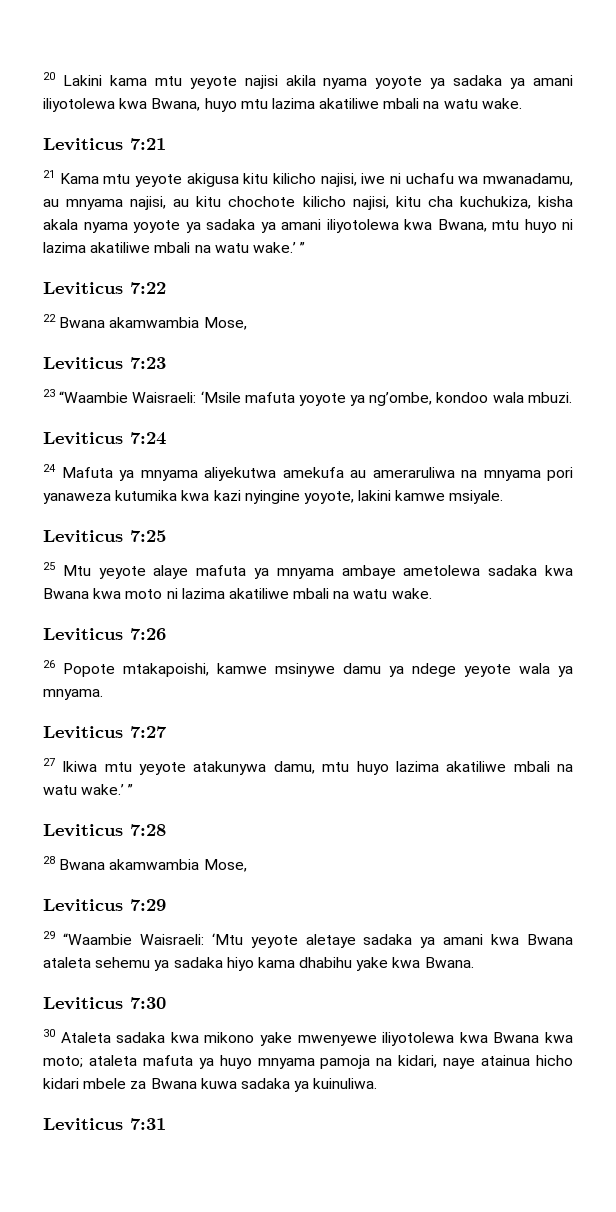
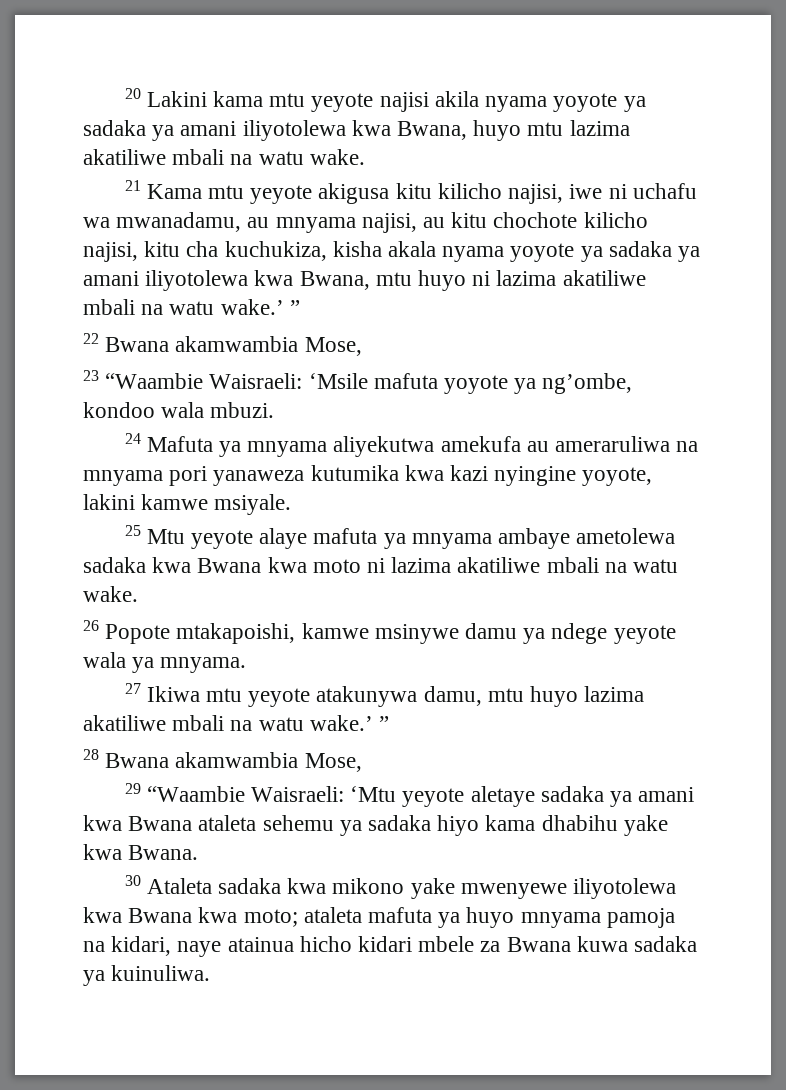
[43,138,166,151] // Leviticus 7:21 -> (365, 157) none
[43,282,166,295] // Leviticus 7:22 -> (300, 307) none
[43,357,166,370] // Leviticus 7:23 -> (362, 346) none
[43,432,166,445] // Leviticus 7:24 -> (275, 410) none
[43,530,166,543] // Leviticus 7:25 -> (292, 504) none
[43,628,166,641] // Leviticus 7:26 -> (138, 594) none
[43,726,167,739] // Leviticus 7:27 -> (247, 665) none
[43,824,166,837] // Leviticus 7:28 -> (390, 723) none
[43,899,166,912] // Leviticus 7:29 -> (362, 762) none
[43,997,166,1010] // Leviticus 7:30 -> (199, 852) none
[43,1118,166,1131] // Leviticus 7:31 -> (211, 973) none

